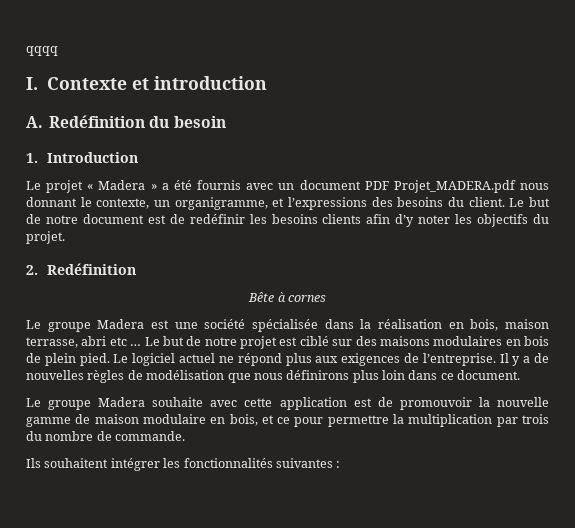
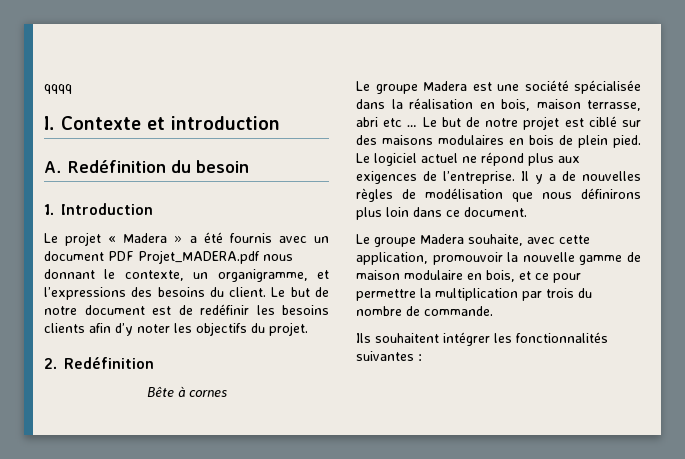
[152,397,204,407] souhaite -> [468,234,523,246] souhaite,
[279,397,393,410] application est de -> [356,252,428,265] application,

